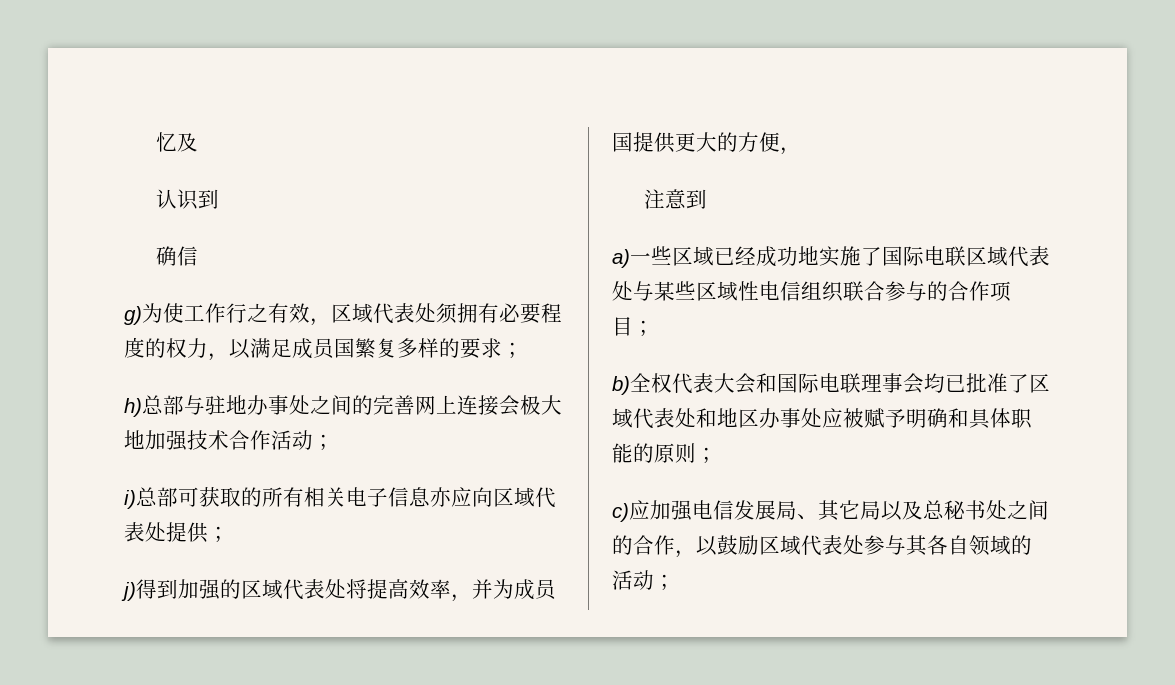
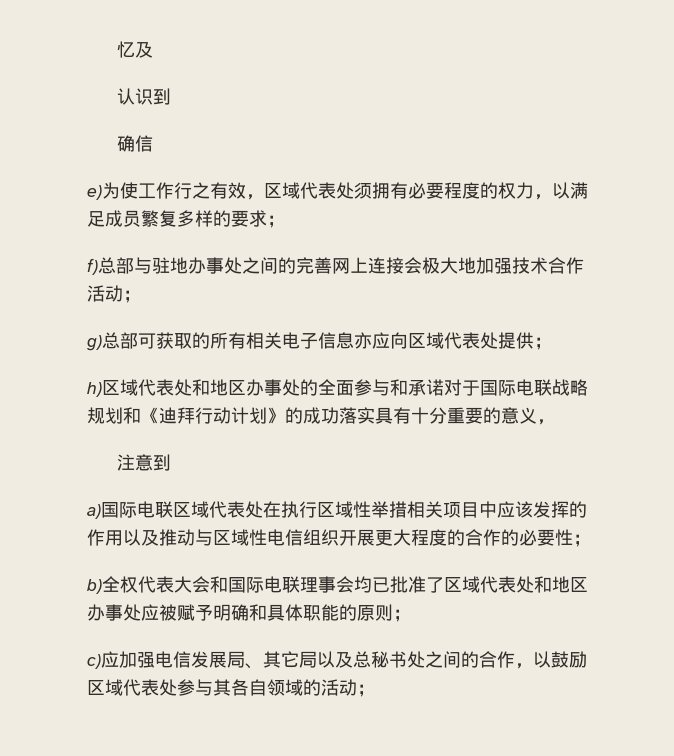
[124,306,142,325] g) -> [87,185,102,200] e)
[334,338,355,358] 国 -> (141, 218) none
[124,398,142,417] h) -> [87,258,98,275] f)
[124,490,136,509] i) -> [86,335,102,351] g)
[121,579,557,602] [612,132,801,155] [644,189,708,209] [612,246,882,268] j)得到加强的区域代表处将提高效率，并为成员国提供更大的方便， // 注意到 // a)一些区域已经成功地实施了 -> [87,379,588,397] [87,407,555,425] [116,454,171,471] [87,504,101,519] h)区域代表处和地区办事处的全面参与和承诺对于国际电联战略规划和《迪拜行动计划》的成功落实具有十分重要的意义， // 注意到 // a)
[633,281,1011,302] [612,317,633,336] 与某些区域性电信组织联合参与的合作项目 -> [263,501,587,518] [87,529,573,546] 在执行区域性举措相关项目中应该发挥的作用以及推动与区域性电信组织开展更大程度的合作的必要性

